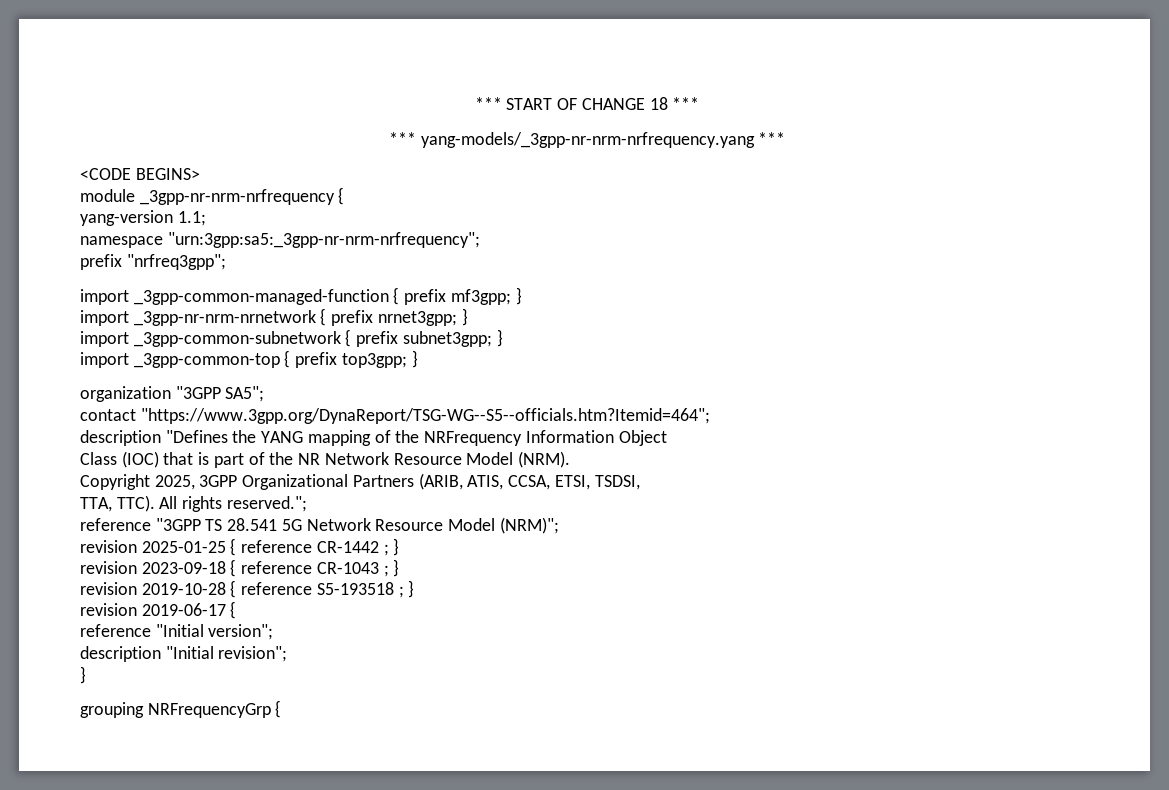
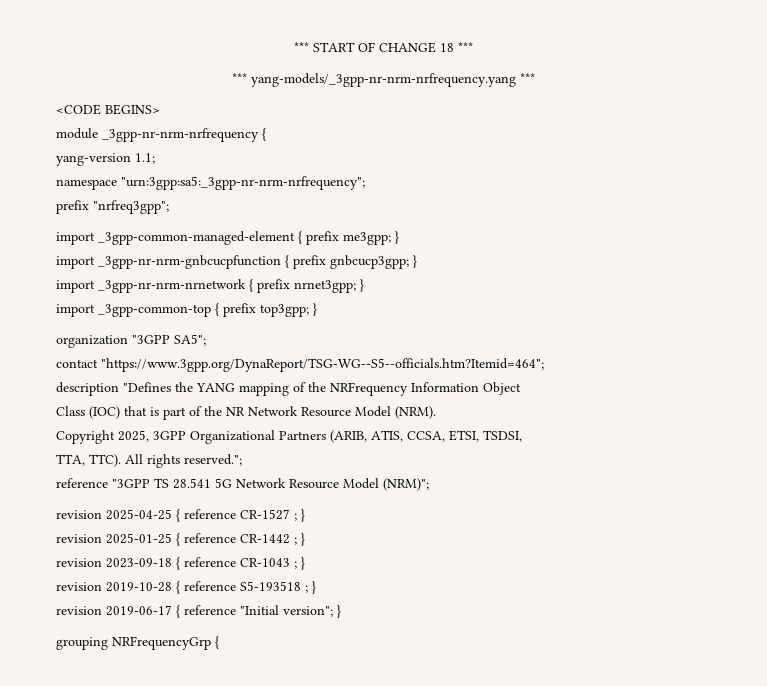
[133,287,511,305] _3gpp-common-managed-function { prefix mf3gpp; -> [98,231,399,245] [56,255,409,269] _3gpp-common-managed-element { prefix me3gpp; } // import _3gpp-nr-nrm-gnbcucpfunction { prefix gnbcucp3gpp;
[80,329,503,347] // import _3gpp-common-subnetwork { prefix subnet3gpp; } -> (364, 285) none
(559, 525) none -> [56,509,305,522] // revision 2025-04-25 { reference CR-1527 ; }
(237, 610) // -> (180, 611) none
[80,646,288,662] // description "Initial revision"; // -> (333, 611) none

